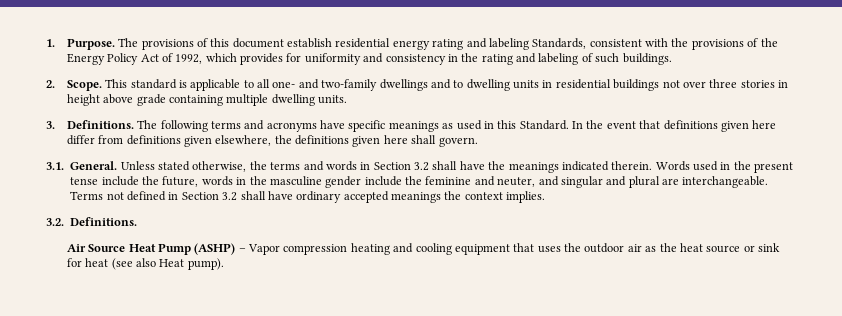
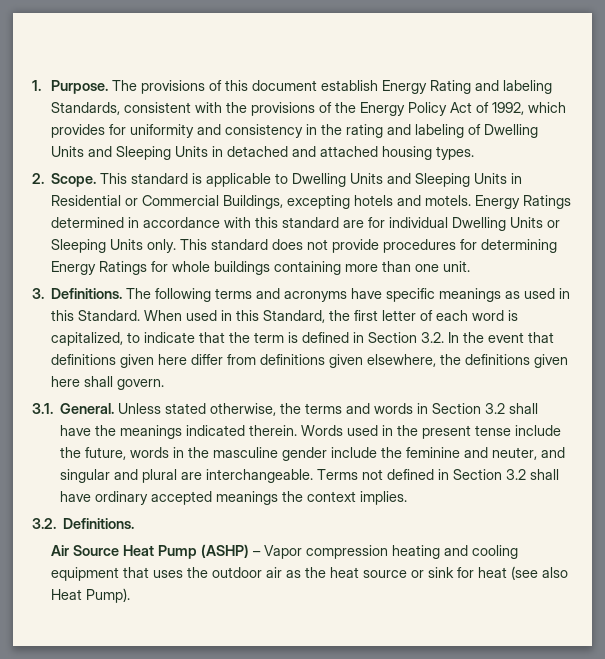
[335,38,464,50] residential energy rating -> [382,80,472,94] Energy Rating
[595,53,672,65] such buildings. -> [484,124,539,138] [51,146,475,160] Dwelling Units and Sleeping Units in detached and attached housing types.
[257,79,789,91] [66,94,348,106] all one- and two-family dwellings and to dwelling units in residential buildings not over three stories in height above grade containing multiple dwelling units. -> [292,173,523,187] [51,195,572,209] [51,217,561,231] [51,239,558,253] [51,261,471,275] Dwelling Units and Sleeping Units in Residential or Commercial Buildings, excepting hotels and motels. Energy Ratings determined in accordance with this standard are for individual Dwelling Units or Sleeping Units only. This standard does not provide procedures for determining Energy Ratings for whole buildings containing more than one unit.
(569, 125) none -> [144,310,519,323] [51,332,445,346] When used in this Standard, the first letter of each word is capitalized, to indicate that the term is defined in Section 3.2.
[187,258,224,270] pump). -> [86,588,131,603] Pump).

